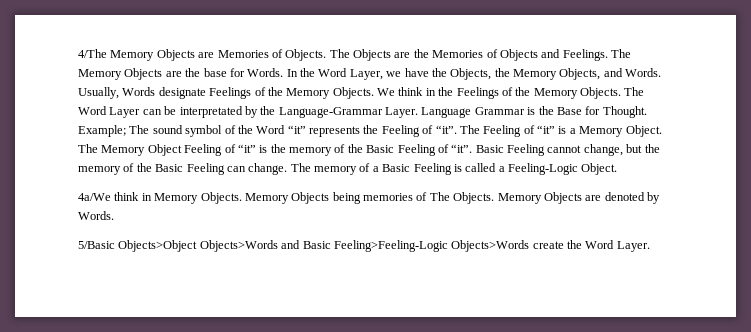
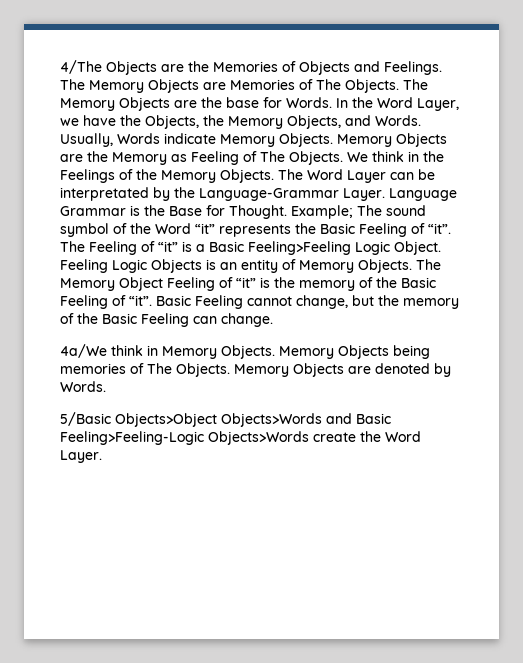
[110,49,350,61] Memory Objects are Memories of Objects. The -> (102, 67) none
(182, 74) none -> [230,79,428,93] [60,97,197,111] Memories of The Objects. The Memory Objects are
[158,87,331,99] designate Feelings of the Memory -> [164,133,447,147] [60,151,285,165] indicate Memory Objects. Memory Objects are the Memory as Feeling of The
(379, 129) none -> [320,223,355,234] Basic
[579,125,662,137] Memory Object. -> [209,241,441,255] [60,259,412,273] Basic Feeling>Feeling Logic Object. Feeling Logic Objects is an entity of Memory Objects.
[290,163,618,175] The memory of a Basic Feeling is called a Feeling-Logic Object. -> (273, 320) none

